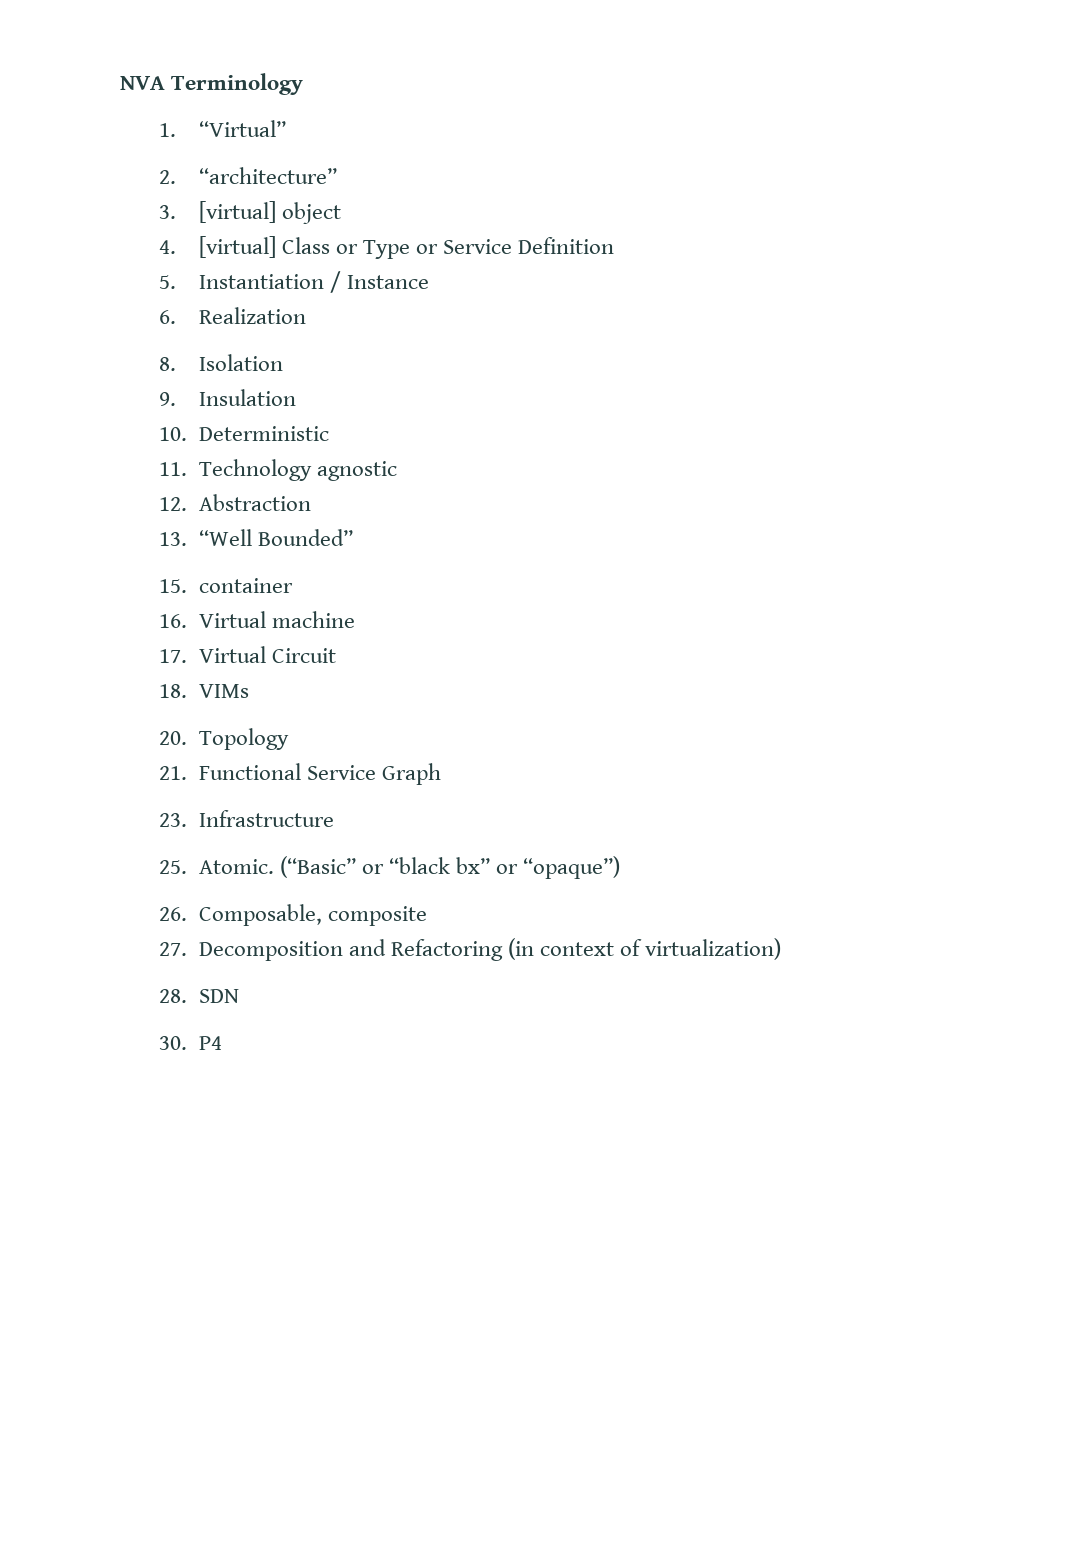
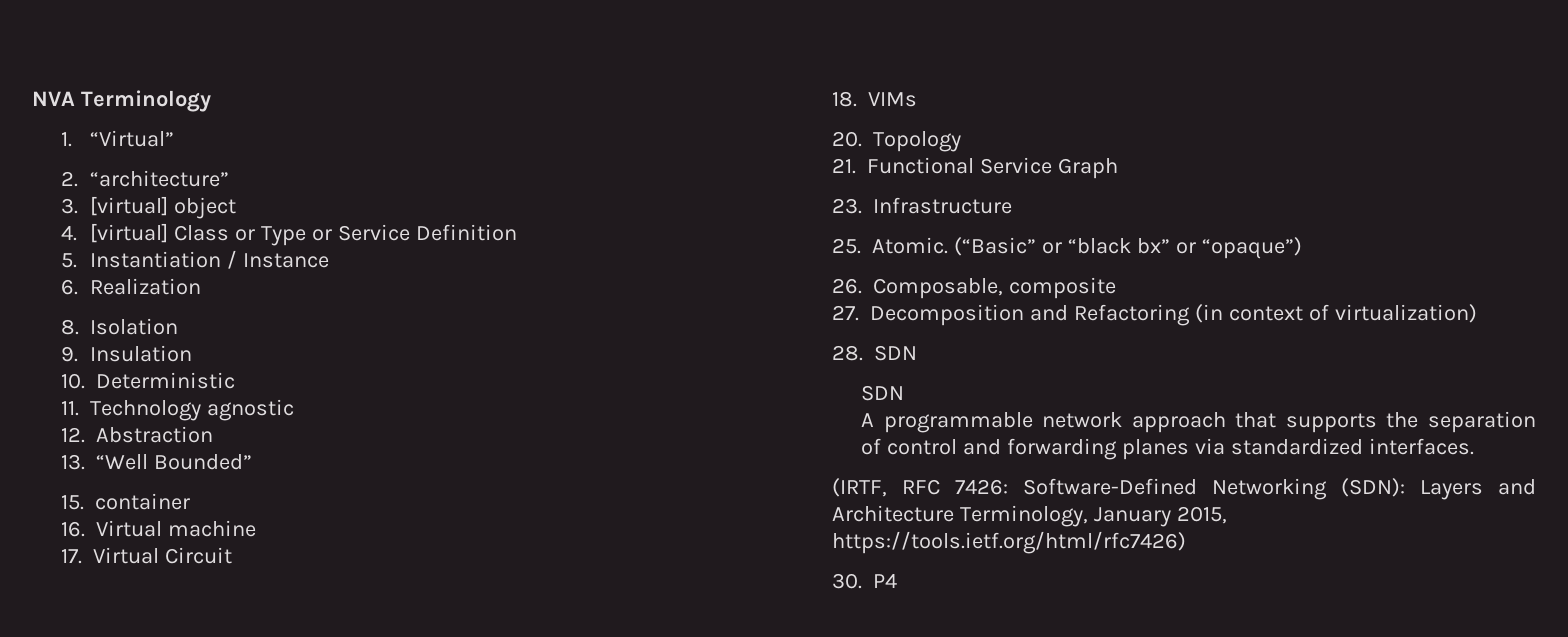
(239, 996) none -> [861,385,905,401] [861,411,1536,433] [861,438,1474,460] [832,478,1536,500] [832,505,1227,527] [832,531,1187,554] // SDN // A programmable network approach that supports the separation of control and forwarding planes via standardized interfaces. // (IRTF, RFC 7426: Software-Defined Networking (SDN): Layers and Architecture Terminology, January 2015, https://tools.ietf.org/html/rfc7426)

